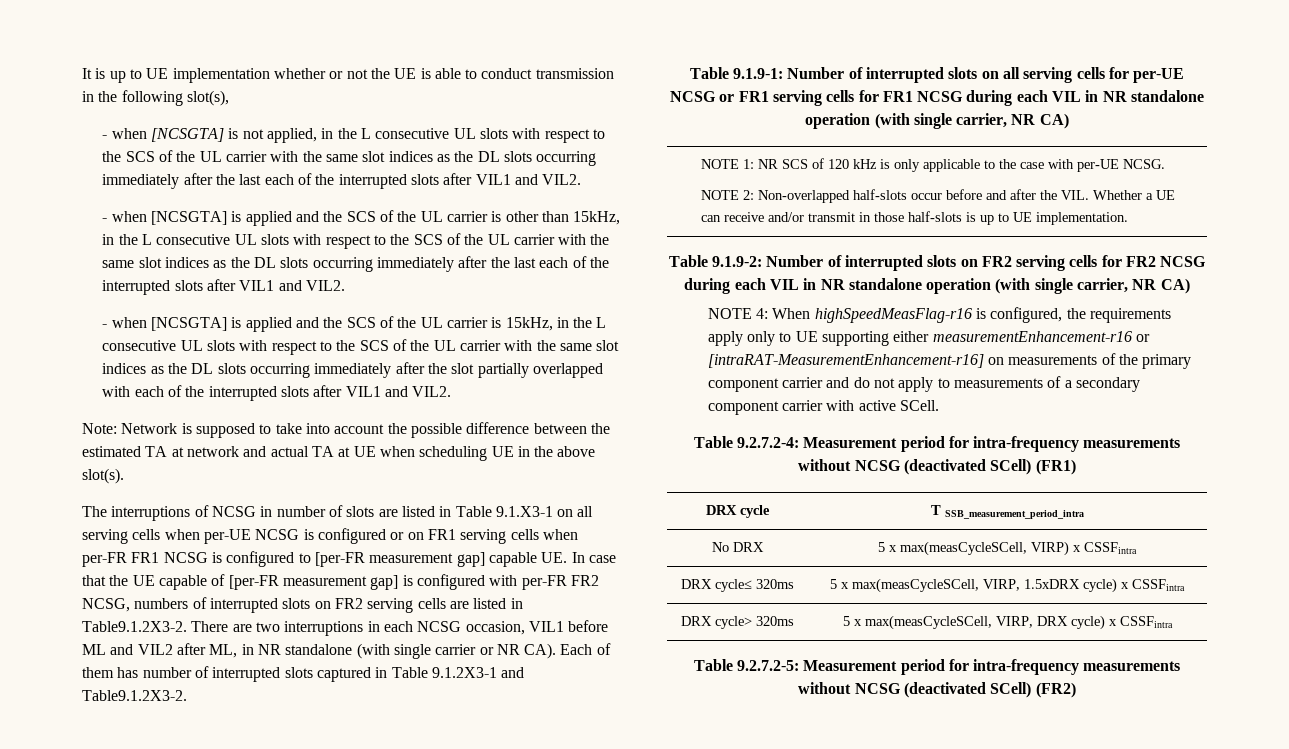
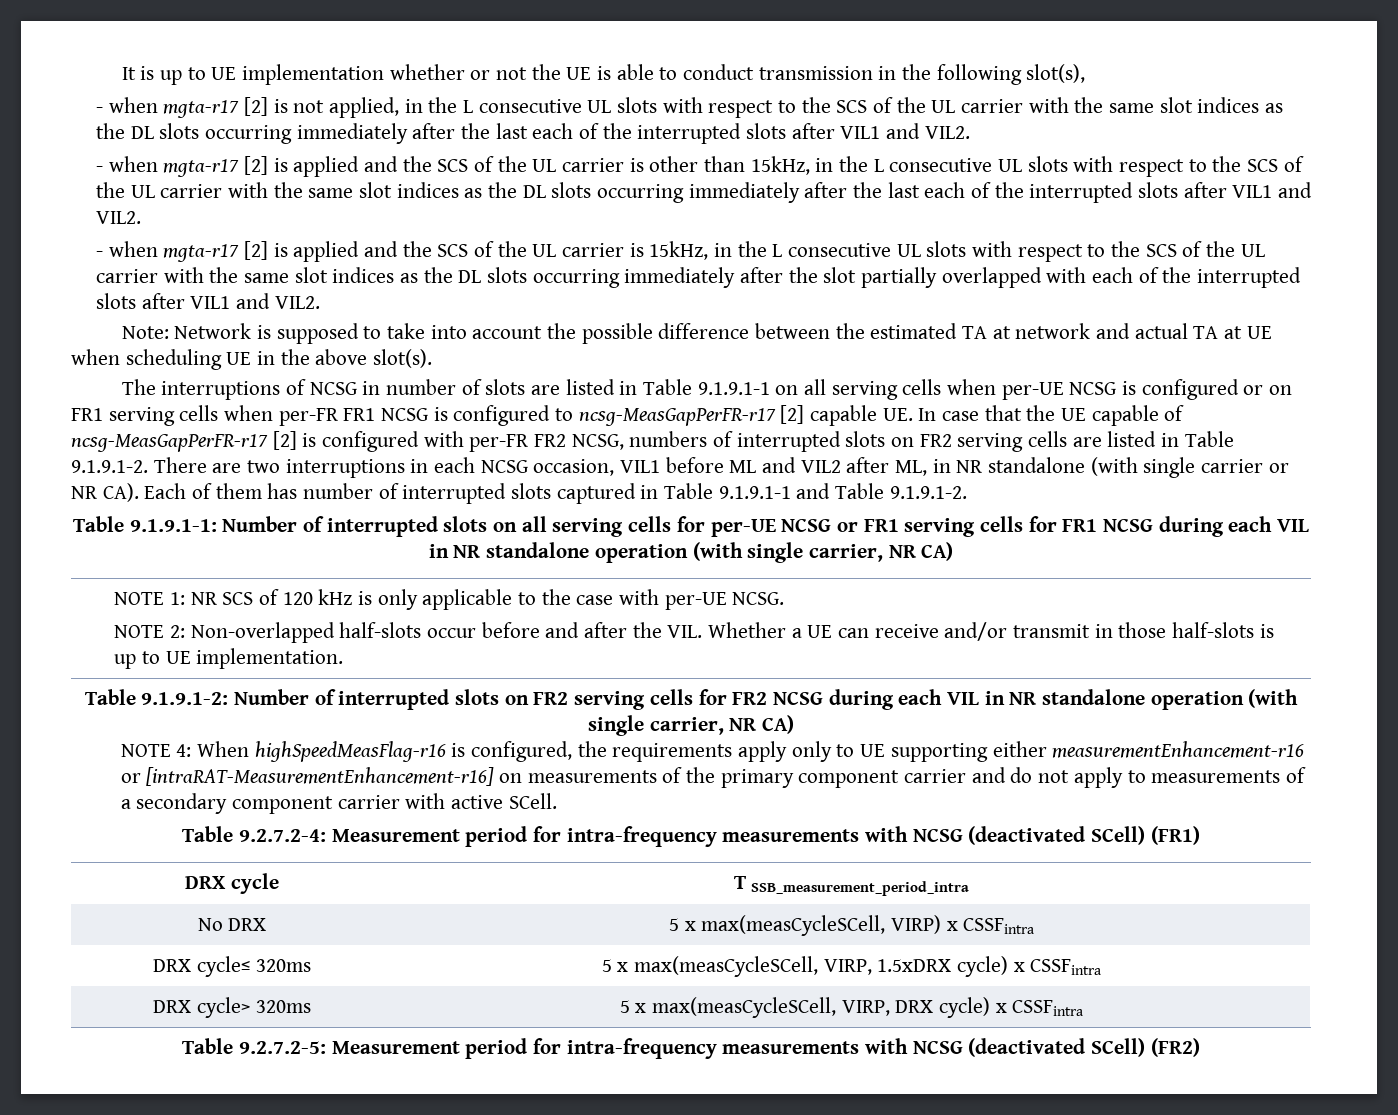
[151,128,225,142] [NCSGTA] -> [163,97,268,118] mgta-r17 [2]
[151,211,228,225] [NCSGTA] -> [163,156,268,177] mgta-r17 [2]
[151,317,228,331] [NCSGTA] -> [163,241,268,262] mgta-r17 [2]
[495,506,553,517] 9.1.X3-1 -> [697,382,770,395] 9.1.9.1-1
[314,552,485,567] [per-FR measurement gap] -> [578,405,805,426] ncsg-MeasGapPerFR-r17 [2]
[228,575,399,590] [per-FR measurement gap] -> [71,431,297,452] ncsg-MeasGapPerFR-r17 [2]
[82,621,187,632] Table9.1.2X3-2. -> [1184,431,1234,447] [71,460,148,473] Table 9.1.9.1-2.
[431,667,525,678] [82,690,187,701] [689,67,784,79] 9.1.2X3-1 and Table9.1.2X3-2. // Table 9.1.9-1: -> [718,483,967,499] [73,516,217,532] 9.1.9.1-1 and Table 9.1.9.1-2. // Table 9.1.9.1-1:
[711,256,762,267] 9.1.9-2: -> [141,692,229,705] 9.1.9.1-2:
[798,459,852,471] without -> [865,826,909,842] with
[798,682,852,694] without -> [865,1038,909,1054] with

